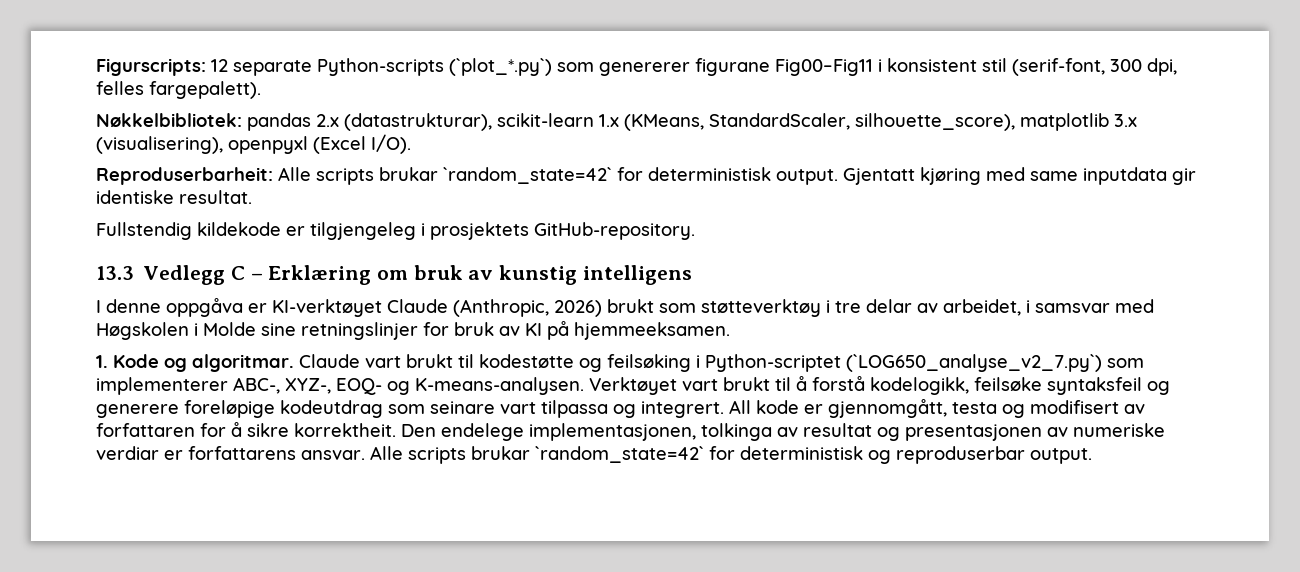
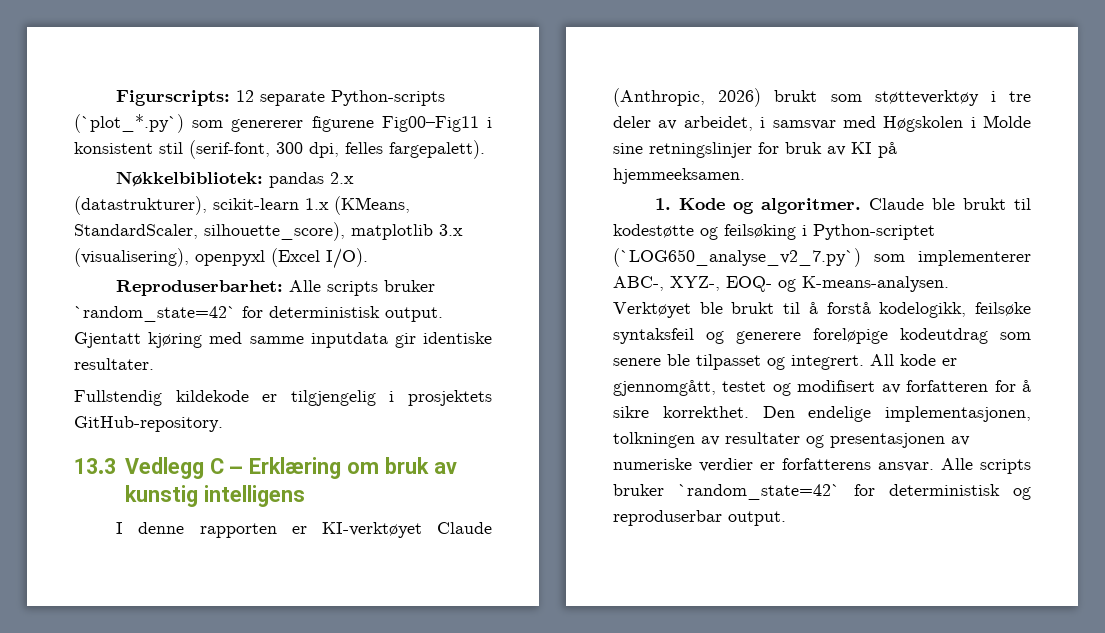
[695,58,770,76] figurane -> [311,116,374,132] figurene
[344,113,492,131] (datastrukturar), -> [74,196,207,215] (datastrukturer),
[96,167,438,185] Reproduserbarheit: Alle scripts brukar -> [116,280,436,296] Reproduserbarhet: Alle scripts bruker
[1030,171,1078,181] same -> [249,336,304,344] samme
[179,190,252,204] resultat. -> [74,358,154,370] resultater.
[310,222,416,240] tilgjengeleg -> [290,390,376,406] tilgjengelig
[166,298,243,317] oppgåva -> [199,523,277,538] rapporten
[866,299,912,313] delar -> [613,116,651,128] deler
[192,354,401,372] algoritmar. Claude vart -> [761,198,956,214] algoritmer. Claude ble
[682,379,718,391] vart -> [699,302,723,314] ble
[430,400,608,418] seinare vart tilpassa -> [613,354,761,370] senere ble tilpasset
[952,402,997,414] testa -> [722,381,767,392] testet
[96,423,195,437] forfattaren -> [906,380,989,392] forfatteren
[294,423,872,441] korrektheit. Den endelege implementasjonen, tolkinga av resultat -> [662,406,1031,422] [613,432,800,448] korrekthet. Den endelige implementasjonen, tolkningen av resultater
[96,446,296,460] verdiar er forfattarens -> [699,458,871,472] verdier er forfatterens
[471,446,530,460] brukar -> [613,484,664,496] bruker

